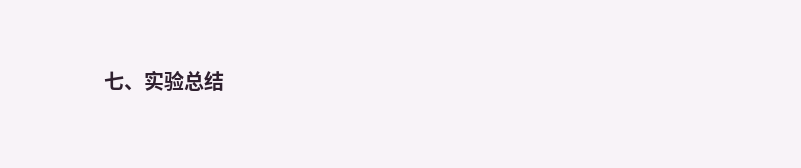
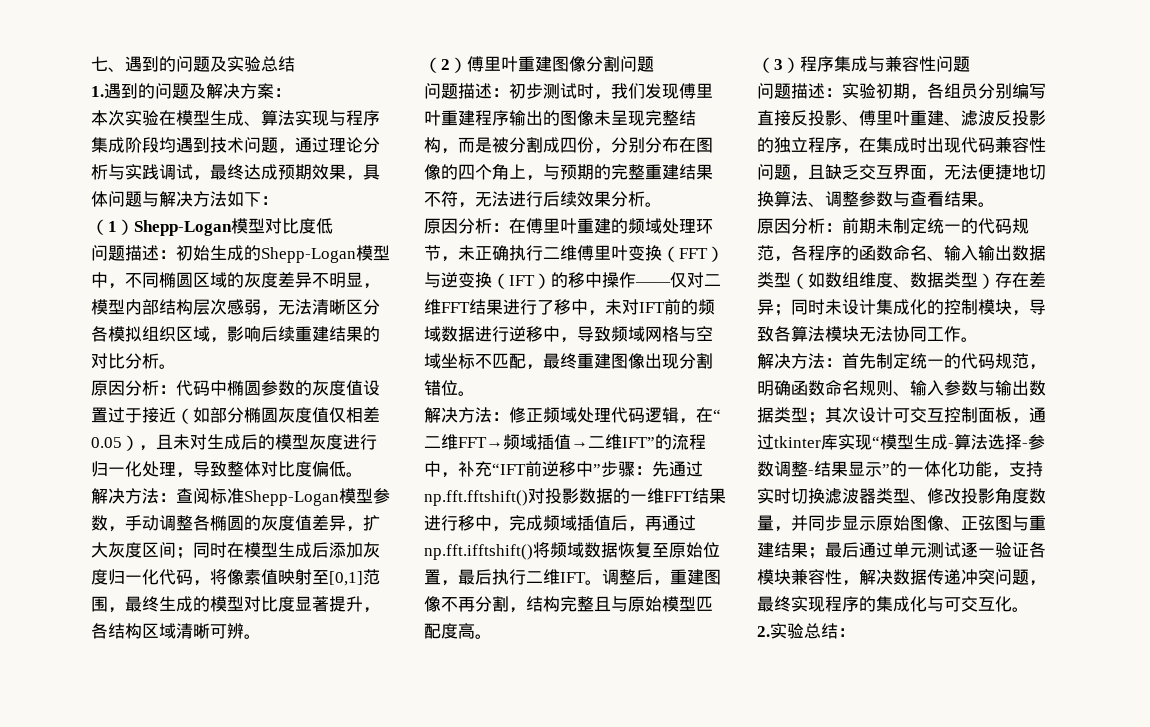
[144,70,224,91] 实验总结 -> [125,56,295,72] [91,83,291,99] [91,110,380,126] [91,137,380,154] [91,164,380,181] [91,191,278,207] [91,218,333,236] [91,245,390,263] [91,272,380,289] [91,299,380,316] [91,326,380,343] [91,353,176,369] [91,380,380,396] [91,407,380,424] [91,434,377,451] [91,461,363,478] [91,488,390,506] [91,515,380,532] [91,542,380,559] [91,569,380,586] [91,596,380,613] [91,623,261,639] [424,56,654,73] [424,83,713,100] [424,110,696,126] [424,137,713,154] [424,163,713,181] [424,191,662,208] [424,218,713,234] [424,245,724,262] [424,272,721,289] [424,299,715,316] [424,326,713,343] [424,353,713,370] [424,380,475,396] [424,407,721,424] [424,434,706,450] [424,461,703,478] [424,488,726,506] [424,515,696,532] [424,542,720,560] [424,569,721,586] [424,596,713,613] [424,623,492,639] [757,56,970,73] [757,83,1046,100] [757,110,1046,126] [757,137,1046,154] [757,164,1046,181] [757,191,995,207] [757,218,1029,234] [757,245,1046,262] [757,272,1046,289] [757,299,1046,316] [757,326,978,342] [757,353,1046,370] [757,380,1046,396] [757,407,1046,424] [757,434,1045,450] [757,461,1043,478] [757,487,1046,504] [757,515,1046,532] [757,542,1046,559] [757,569,1046,586] [757,596,1029,612] [757,623,855,639] 遇到的问题及实验总结 // 1.遇到的问题及解决方案： // 本次实验在模型生成、算法实现与程序集成阶段均遇到技术问题，通过理论分析与实践调试，最终达成预期效果，具体问题与解决方法如下： // （1）Shepp-Logan模型对比度低 // 问题描述：初始生成的Shepp-Logan模型中，不同椭圆区域的灰度差异不明显，模型内部结构层次感弱，无法清晰区分各模拟组织区域，影响后续重建结果的对比分析。 // 原因分析：代码中椭圆参数的灰度值设置过于接近（如部分椭圆灰度值仅相差0.05），且未对生成后的模型灰度进行归一化处理，导致整体对比度偏低。 // 解决方法：查阅标准Shepp-Logan模型参数，手动调整各椭圆的灰度值差异，扩大灰度区间；同时在模型生成后添加灰度归一化代码，将像素值映射至[0,1]范围，最终生成的模型对比度显著提升，各结构区域清晰可辨。 // （2）傅里叶重建图像分割问题 // 问题描述：初步测试时，我们发现傅里叶重建程序输出的图像未呈现完整结构，而是被分割成四份，分别分布在图像的四个角上，与预期的完整重建结果不符，无法进行后续效果分析。 // 原因分析：在傅里叶重建的频域处理环节，未正确执行二维傅里叶变换（FFT）与逆变换（IFT）的移中操作——仅对二维FFT结果进行了移中，未对IFT前的频域数据进行逆移中，导致频域网格与空域坐标不匹配，最终重建图像出现分割错位。 // 解决方法：修正频域处理代码逻辑，在“二维FFT→频域插值→二维IFT”的流程中，补充“IFT前逆移中”步骤：先通过np.fft.fftshift()对投影数据的一维FFT结果进行移中，完成频域插值后，再通过np.fft.ifftshift()将频域数据恢复至原始位置，最后执行二维IFT。调整后，重建图像不再分割，结构完整且与原始模型匹配度高。 // （3）程序集成与兼容性问题 // 问题描述：实验初期，各组员分别编写直接反投影、傅里叶重建、滤波反投影的独立程序，在集成时出现代码兼容性问题，且缺乏交互界面，无法便捷地切换算法、调整参数与查看结果。 // 原因分析：前期未制定统一的代码规范，各程序的函数命名、输入输出数据类型（如数组维度、数据类型）存在差异；同时未设计集成化的控制模块，导致各算法模块无法协同工作。 // 解决方法：首先制定统一的代码规范，明确函数命名规则、输入参数与输出数据类型；其次设计可交互控制面板，通过tkinter库实现“模型生成-算法选择-参数调整-结果显示”的一体化功能，支持实时切换滤波器类型、修改投影角度数量，并同步显示原始图像、正弦图与重建结果；最后通过单元测试逐一验证各模块兼容性，解决数据传递冲突问题，最终实现程序的集成化与可交互化。 // 2.实验总结：

